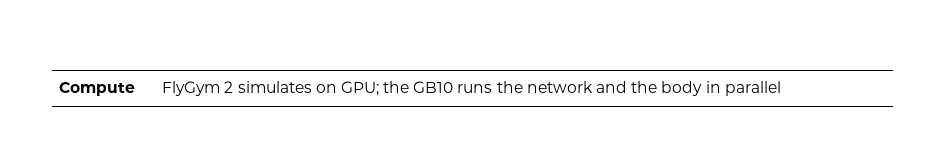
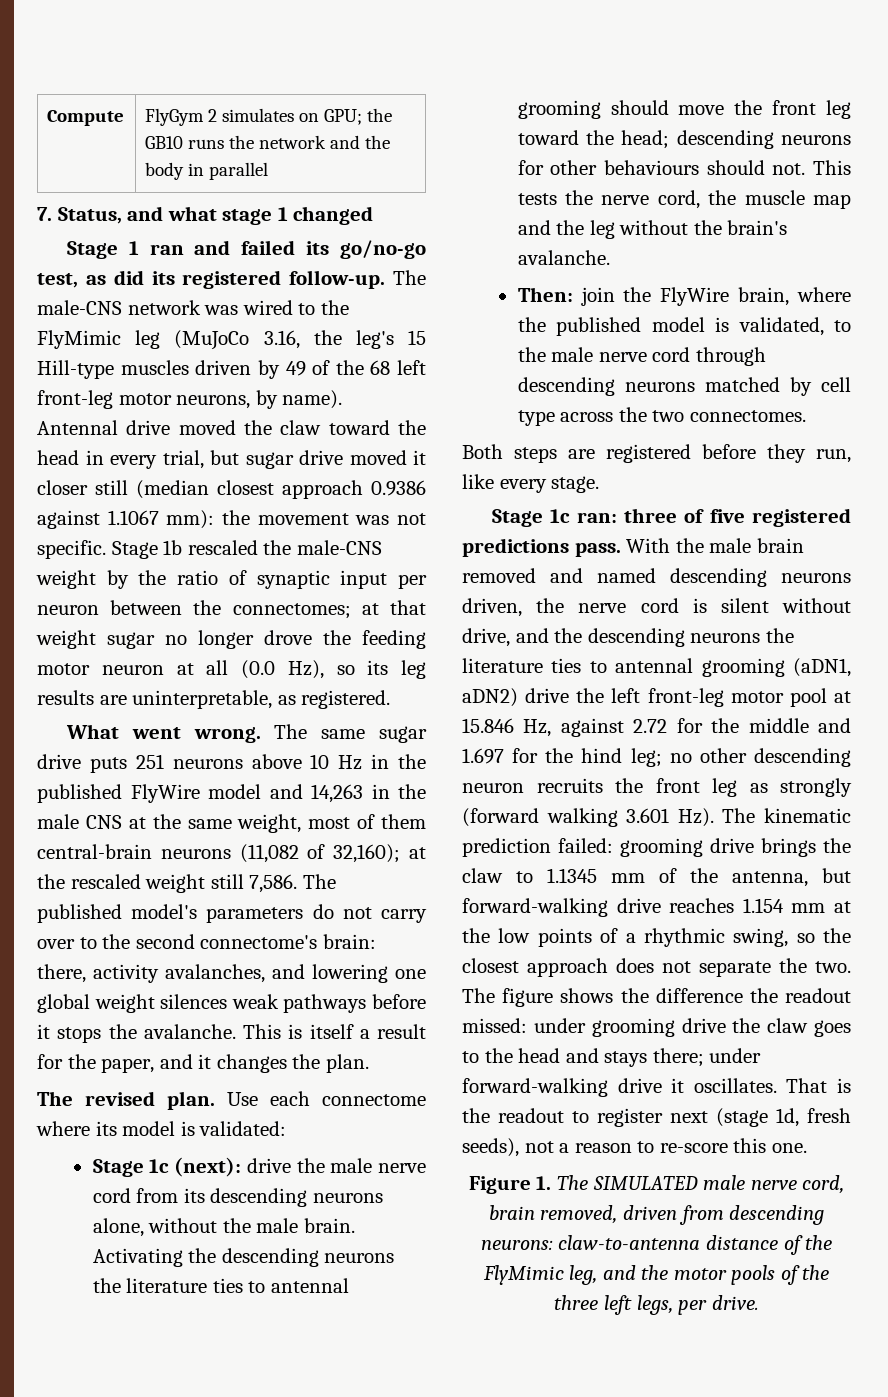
(781, 88) none -> [37,206,374,225] [66,240,426,259] [37,270,427,289] [37,300,349,315] [37,330,427,350] [37,360,426,379] [37,390,343,409] [37,420,426,435] [37,450,426,469] [37,480,426,499] [37,510,426,529] [37,540,382,559] [36,570,427,589] [37,600,426,619] [36,630,426,649] [37,660,426,679] [37,690,391,709] [65,724,428,743] [37,754,426,773] [37,784,426,803] [37,814,426,833] [37,844,427,863] [37,874,336,893] [37,904,427,923] [37,934,376,949] [37,964,426,983] [37,994,427,1013] [37,1024,426,1043] [37,1054,369,1073] [37,1091,426,1110] [36,1121,287,1136] [92,1157,426,1177] [92,1188,383,1207] [92,1218,355,1237] [92,1248,395,1267] [92,1278,349,1293] [517,100,851,119] [517,130,851,149] [517,160,851,175] [517,190,851,209] [517,220,788,239] [517,250,610,265] [517,287,851,306] [517,317,851,336] [517,347,766,366] [517,377,851,396] [517,407,806,426] [462,444,851,463] [462,474,600,493] [491,508,851,527] [462,538,804,557] [462,568,851,587] [462,598,851,617] [462,628,794,647] [462,658,851,677] [462,688,851,707] [462,718,851,737] [462,748,851,767] [462,778,852,797] [462,808,852,827] [462,838,851,857] [462,868,851,887] [462,898,851,917] [462,928,851,947] [462,958,851,977] [462,988,851,1007] [462,1018,851,1037] [462,1048,762,1067] [462,1078,851,1097] [462,1108,851,1127] [462,1138,807,1157] [468,1175,845,1194] [488,1205,825,1225] [480,1235,833,1255] [482,1265,830,1285] [554,1295,759,1315] // 7. Status, and what stage 1 changed // Stage 1 ran and failed its go/no-go test, as did its registered follow-up. The male-CNS network was wired to the FlyMimic leg (MuJoCo 3.16, the leg's 15 Hill-type muscles driven by 49 of the 68 left front-leg motor neurons, by name). Antennal drive moved the claw toward the head in every trial, but sugar drive moved it closer still (median closest approach 0.9386 against 1.1067 mm): the movement was not specific. Stage 1b rescaled the male-CNS weight by the ratio of synaptic input per neuron between the connectomes; at that weight sugar no longer drove the feeding motor neuron at all (0.0 Hz), so its leg results are uninterpretable, as registered. // What went wrong. The same sugar drive puts 251 neurons above 10 Hz in the published FlyWire model and 14,263 in the male CNS at the same weight, most of them central-brain neurons (11,082 of 32,160); at the rescaled weight still 7,586. The published model's parameters do not carry over to the second connectome's brain: there, activity avalanches, and lowering one global weight silences weak pathways before it stops the avalanche. This is itself a result for the paper, and it changes the plan. // The revised plan. Use each connectome where its model is validated: // Stage 1c (next): drive the male nerve cord from its descending neurons alone, without the male brain. Activating the descending neurons the literature ties to antennal grooming should move the front leg toward the head; descending neurons for other behaviours should not. This tests the nerve cord, the muscle map and the leg without the brain's avalanche. // Then: join the FlyWire brain, where the published model is validated, to the male nerve cord through descending neurons matched by cell type across the two connectomes. // Both steps are registered before they run, like every stage. // Stage 1c ran: three of five registered predictions pass. With the male brain removed and named descending neurons driven, the nerve cord is silent without drive, and the descending neurons the literature ties to antennal grooming (aDN1, aDN2) drive the left front-leg motor pool at 15.846 Hz, against 2.72 for the middle and 1.697 for the hind leg; no other descending neuron recruits the front leg as strongly (forward walking 3.601 Hz). The kinematic prediction failed: grooming drive brings the claw to 1.1345 mm of the antenna, but forward-walking drive reaches 1.154 mm at the low points of a rhythmic swing, so the closest approach does not separate the two. The figure shows the difference the readout missed: under grooming drive the claw goes to the head and stays there; under forward-walking drive it oscillates. That is the readout to register next (stage 1d, fresh seeds), not a reason to re-score this one. // Figure 1. The SIMULATED male nerve cord, brain removed, driven from descending neurons: claw-to-antenna distance of the FlyMimic leg, and the motor pools of the three left legs, per drive.

